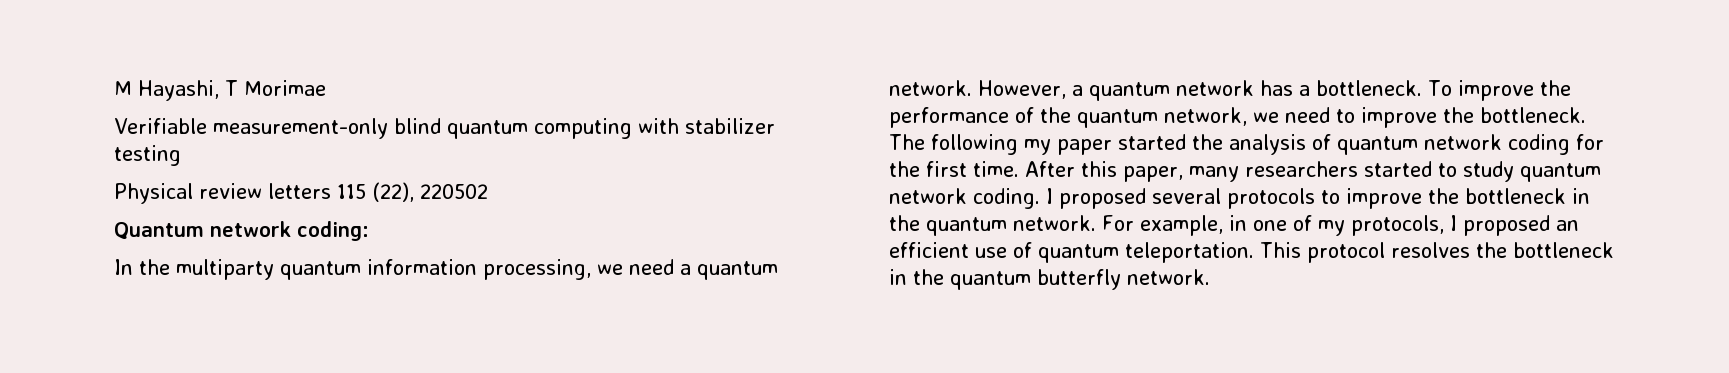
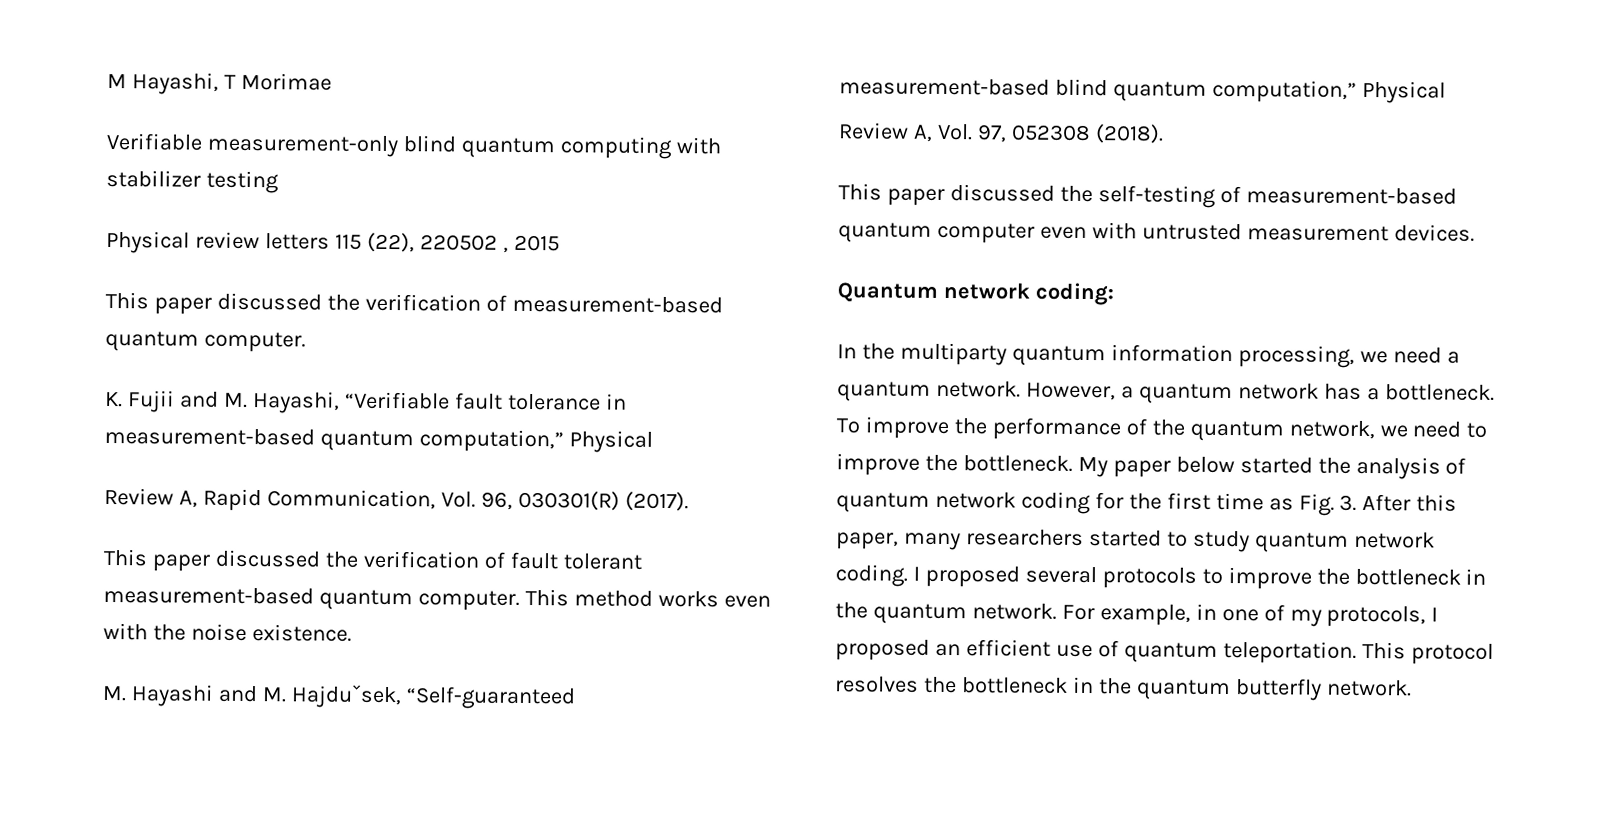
(488, 191) none -> [502,234,560,253] [105,291,723,315] [105,330,306,353] [105,390,627,414] [104,427,653,453] [104,487,689,512] [103,548,642,572] [103,586,771,611] [103,622,352,642] [102,684,576,710] [839,78,1446,104] [838,122,1164,144] [838,183,1457,208] [838,222,1475,244] , 2015 // This paper discussed the verification of measurement-based quantum computer. // K. Fujii and M. Hayashi, “Verifiable fault tolerance in measurement-based quantum computation,” Physical // Review A, Rapid Communication, Vol. 96, 030301(R) (2017). // This paper discussed the verification of fault tolerant measurement-based quantum computer. This method works even with the noise existence. // M. Hayashi and M. Hajduˇsek, “Self-guaranteed measurement-based blind quantum computation,” Physical // Review A, Vol. 97, 052308 (2018). // This paper discussed the self-testing of measurement-based quantum computer even with untrusted measurement devices.
[889,134,1112,155] The following my paper -> [1077,456,1235,478] My paper below
[973,161,1019,177] time. -> [1215,492,1358,516] time as Fig. 3.

